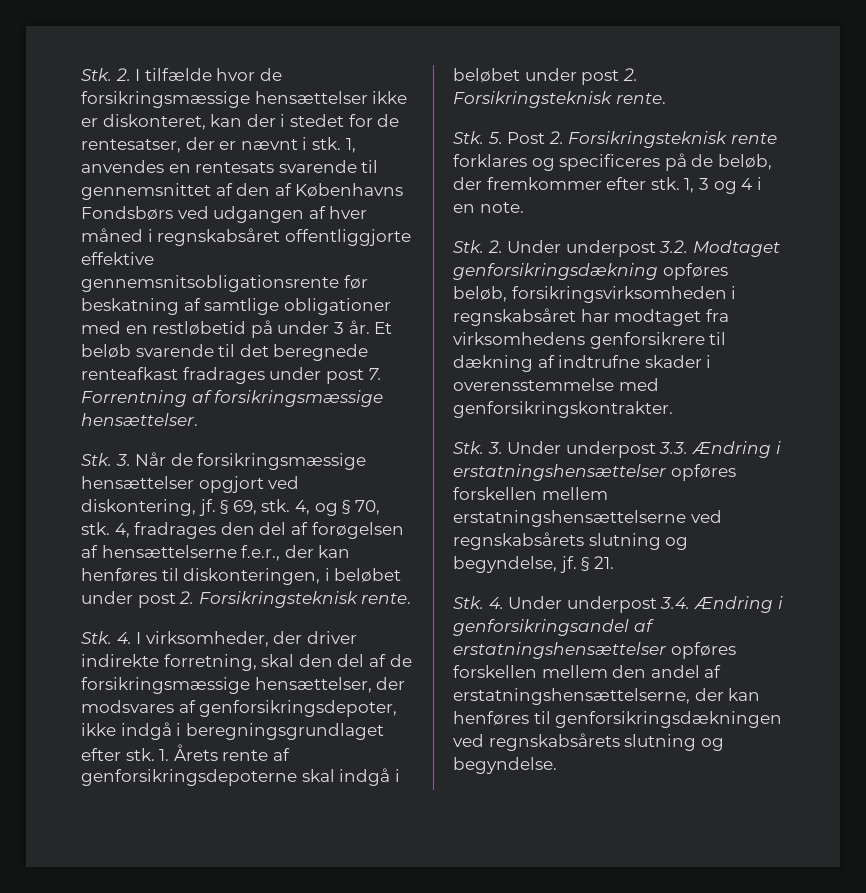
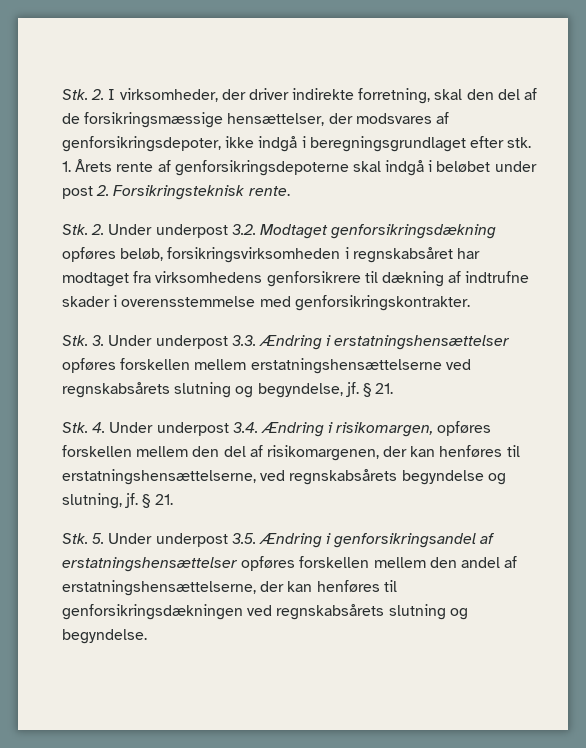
[144,68,282,81] [81,91,408,108] [81,114,400,130] [81,137,356,153] [81,160,379,173] [81,183,404,200] [81,206,368,223] [81,228,411,246] [81,252,154,265] [81,275,368,292] [81,298,391,315] [81,320,393,338] [81,344,369,361] [81,367,383,384] [81,390,384,407] [81,413,198,426] [81,452,367,470] [81,476,300,493] [81,499,380,516] [81,522,404,539] [81,545,351,561] [81,568,402,585] [81,591,412,608] [81,631,142,644] tilfælde hvor de forsikringsmæssige hensættelser ikke er diskonteret, kan der i stedet for de rentesatser, der er nævnt i stk. 1, anvendes en rentesats svarende til gennemsnittet af den af Københavns Fondsbørs ved udgangen af hver måned i regnskabsåret offentliggjorte effektive gennemsnitsobligationsrente før beskatning af samtlige obligationer med en restløbetid på under 3 år. Et beløb svarende til det beregnede renteafkast fradrages under post 7. Forrentning af forsikringsmæssige hensættelser. // Stk. 3. Når de forsikringsmæssige hensættelser opgjort ved diskontering, jf. § 69, stk. 4, og § 70, stk. 4, fradrages den del af forøgelsen af hensættelserne f.e.r., der kan henføres til diskonteringen, i beløbet under post 2. Forsikringsteknisk rente. // Stk. 4. I -> (116, 94) none
[453,131,777,148] [453,153,772,171] [453,177,762,194] [453,202,524,213] // Stk. 5. Post 2. Forsikringsteknisk rente forklares og specificeres på de beløb, der fremkommer efter stk. 1, 3 og 4 i en note. -> (290, 191) none
(783, 602) none -> [336,421,492,437] [62,445,520,461] [62,469,506,485] [62,493,173,509] [62,533,332,548] risikomargen, opføres forskellen mellem den del af risikomargenen, der kan henføres til erstatningshensættelserne, ved regnskabsårets begyndelse og slutning, jf. § 21. // Stk. 5. Under underpost 3.5. Ændring i

